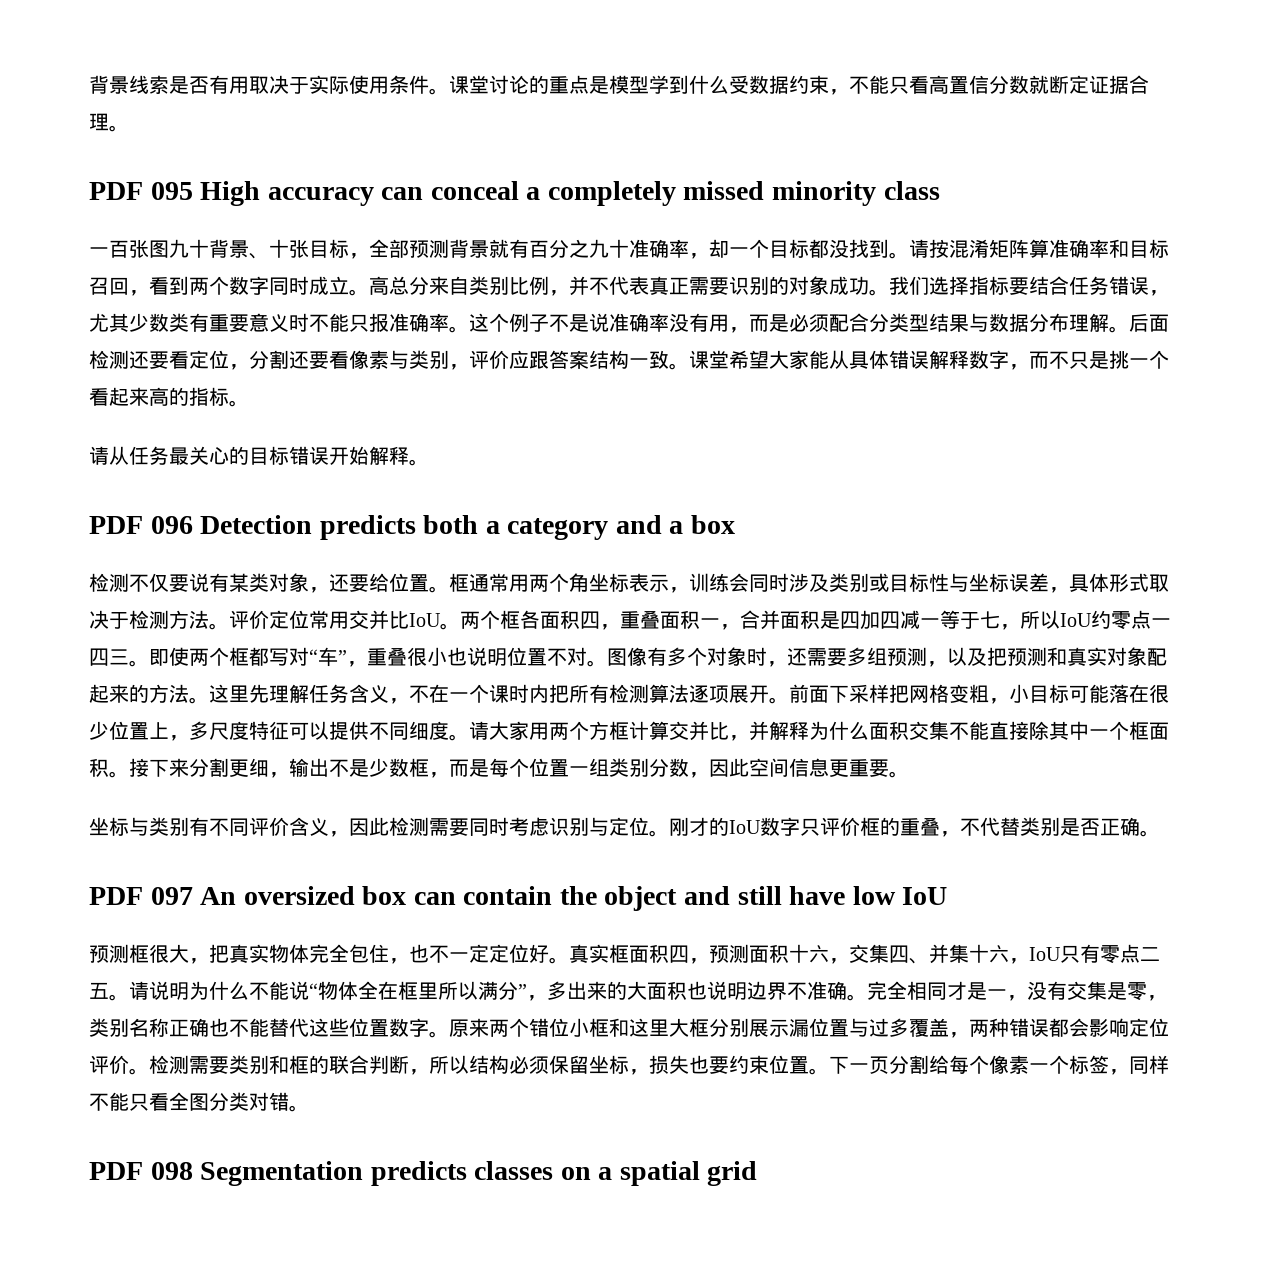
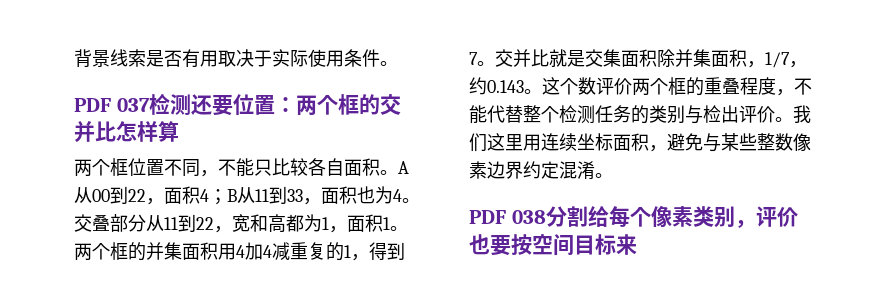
[449,75,1149,95] [89,113,129,132] [89,181,940,206] [89,239,1169,259] [89,276,1169,296] [89,313,1169,333] [89,350,1169,370] [89,387,249,407] [89,446,429,466] [89,515,736,540] [89,573,1169,593] [89,610,1171,630] [89,647,1167,667] [89,684,1169,704] [89,721,1169,741] [89,758,909,778] [89,817,1160,837] [89,886,948,911] [89,944,1160,964] [89,981,1167,1001] [89,1018,1169,1038] [89,1055,1169,1075] [89,1092,309,1112] [89,1161,758,1186] 课堂讨论的重点是模型学到什么受数据约束，不能只看高置信分数就断定证据合理。 // PDF 095 High accuracy can conceal a completely missed minority class // 一百张图九十背景、十张目标，全部预测背景就有百分之九十准确率，却一个目标都没找到。请按混淆矩阵算准确率和目标召回，看到两个数字同时成立。高总分来自类别比例，并不代表真正需要识别的对象成功。我们选择指标要结合任务错误，尤其少数类有重要意义时不能只报准确率。这个例子不是说准确率没有用，而是必须配合分类型结果与数据分布理解。后面检测还要看定位，分割还要看像素与类别，评价应跟答案结构一致。课堂希望大家能从具体错误解释数字，而不只是挑一个看起来高的指标。 // 请从任务最关心的目标错误开始解释。 // PDF 096 Detection predicts both a category and a box // 检测不仅要说有某类对象，还要给位置。框通常用两个角坐标表示，训练会同时涉及类别或目标性与坐标误差，具体形式取决于检测方法。评价定位常用交并比IoU。两个框各面积四，重叠面积一，合并面积是四加四减一等于七，所以IoU约零点一四三。即使两个框都写对“车”，重叠很小也说明位置不对。图像有多个对象时，还需要多组预测，以及把预测和真实对象配起来的方法。这里先理解任务含义，不在一个课时内把所有检测算法逐项展开。前面下采样把网格变粗，小目标可能落在很少位置上，多尺度特征可以提供不同细度。请大家用两个方框计算交并比，并解释为什么面积交集不能直接除其中一个框面积。接下来分割更细，输出不是少数框，而是每个位置一组类别分数，因此空间信息更重要。 // 坐标与类别有不同评价含义，因此检测需要同时考虑识别与定位。刚才的IoU数字只评价框的重叠，不代替类别是否正确。 // PDF 097 An oversized box can contain the object and still have low IoU // 预测框很大，把真实物体完全包住，也不一定定位好。真实框面积四，预测面积十六，交集四、并集十六，IoU只有零点二五。请说明为什么不能说“物体全在框里所以满分”，多出来的大面积也说明边界不准确。完全相同才是一，没有交集是零，类别名称正确也不能替代这些位置数字。原来两个错位小框和这里大框分别展示漏位置与过多覆盖，两种错误都会影响定位评价。检测需要类别和框的联合判断，所以结构必须保留坐标，损失也要约束位置。下一页分割给每个像素一个标签，同样不能只看全图分类对错。 // PDF 098 Segmentation predicts classes on a spatial grid -> [74,93,401,116] [74,121,179,143] [74,158,409,177] [74,186,420,205] [74,214,408,233] [74,242,405,261] [469,49,807,68] [469,77,812,96] [469,105,811,124] [469,133,811,152] [469,161,613,180] [469,206,798,228] [469,234,637,256] // PDF 037检测还要位置：两个框的交并比怎样算 // 两个框位置不同，不能只比较各自面积。A从00到22，面积4；B从11到33，面积也为4。交叠部分从11到22，宽和高都为1，面积1。两个框的并集面积用4加4减重复的1，得到7。交并比就是交集面积除并集面积，1/7，约0.143。这个数评价两个框的重叠程度，不能代替整个检测任务的类别与检出评价。我们这里用连续坐标面积，避免与某些整数像素边界约定混淆。 // PDF 038分割给每个像素类别，评价也要按空间目标来

